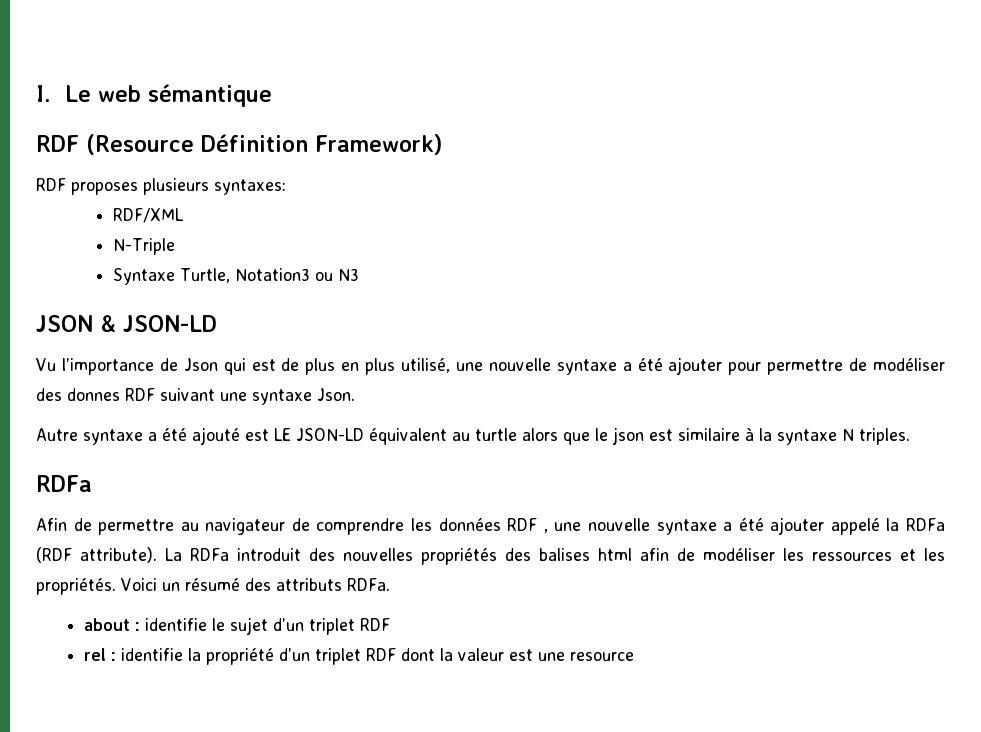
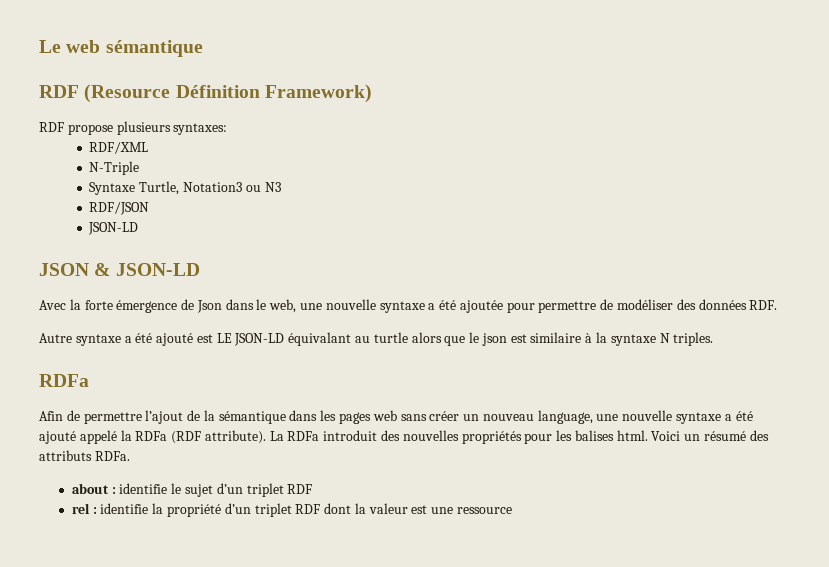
[36,85,50,102] I. -> (39, 46) none
[71,182,138,195] proposes -> [67,124,113,135] propose
(360, 274) none -> [89,202,150,215] [88,222,139,235] // RDF/JSON // JSON-LD
[36,357,723,375] Vu l’importance de Json qui est de plus en plus utilisé, une nouvelle syntaxe a été ajouter -> [39,299,503,313] Avec la forte émergence de Json dans le web, une nouvelle syntaxe a été ajoutée
[67,388,355,405] donnes RDF suivant une syntaxe Json. -> [698,299,778,310] données RDF.
[369,428,447,445] équivalent -> [288,332,352,346] équivalant
[180,517,825,535] au navigateur de comprendre les données RDF , une nouvelle syntaxe a été ajouter -> [145,410,753,424] [39,431,76,444] l’ajout de la sémantique dans les pages web sans créer un nouveau language, une nouvelle syntaxe a été ajouté
[505,548,945,561] [36,578,116,595] des balises html afin de modéliser les ressources et les propriétés. -> [524,430,648,444] pour les balises html.
[570,652,635,661] resource -> [457,507,513,514] ressource

